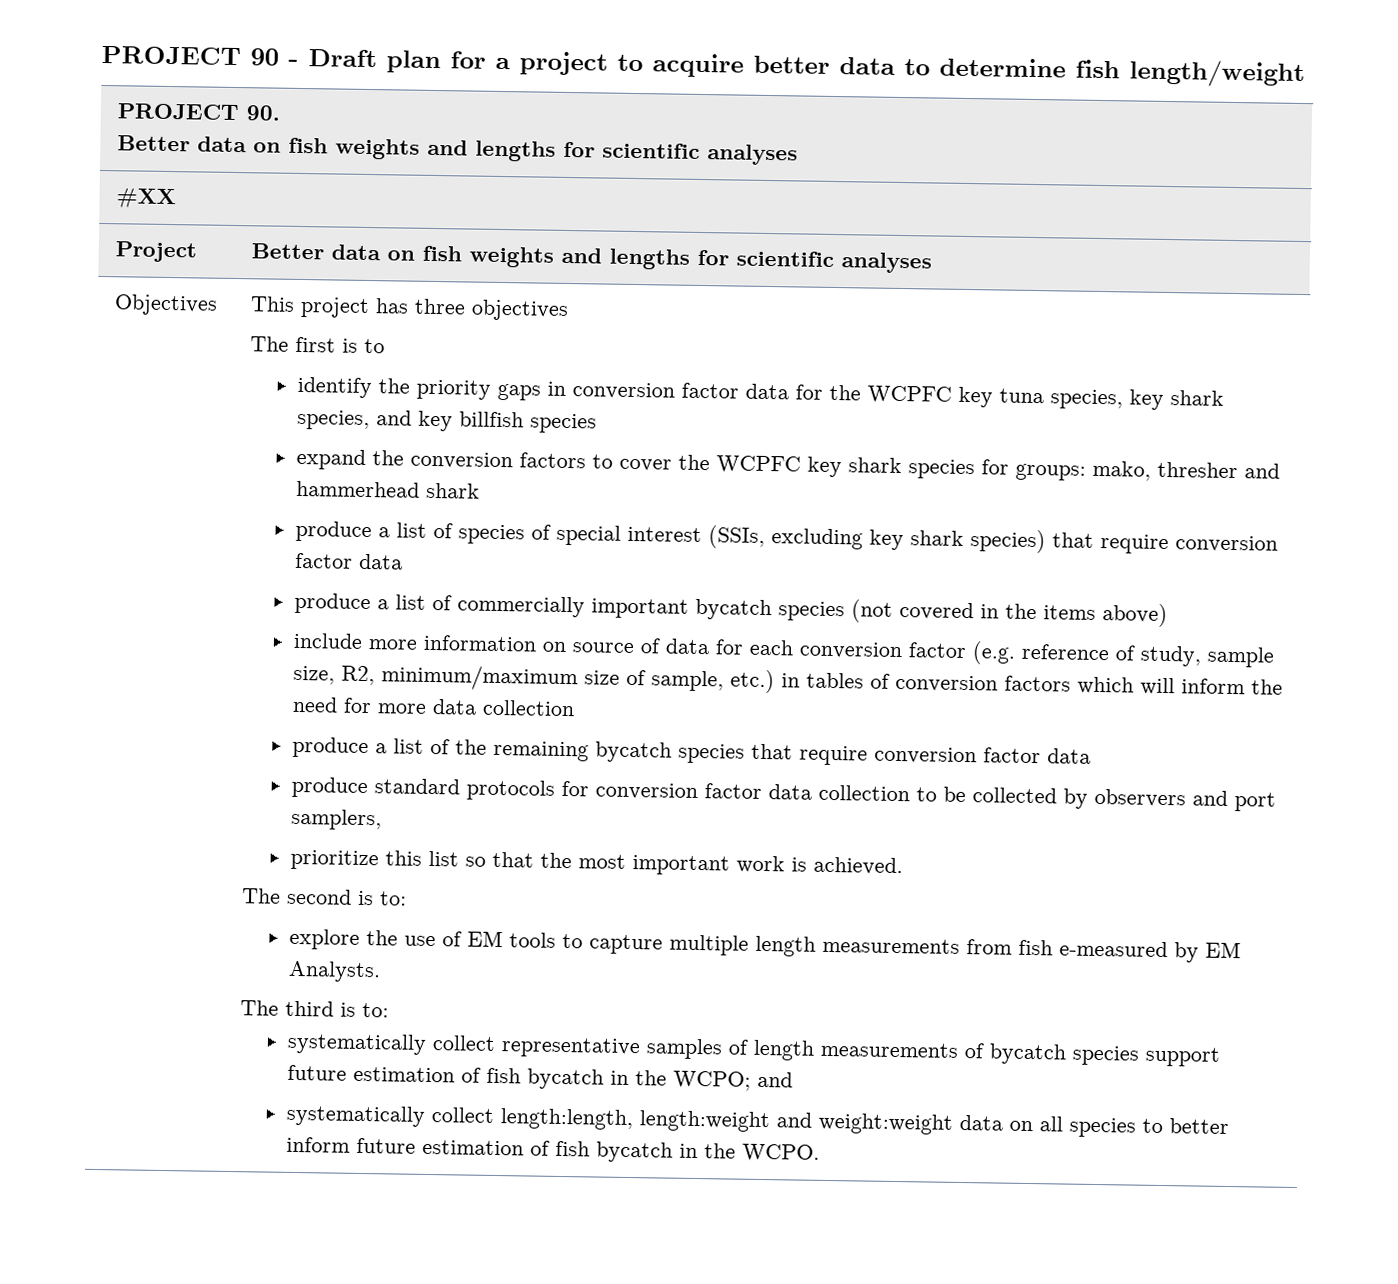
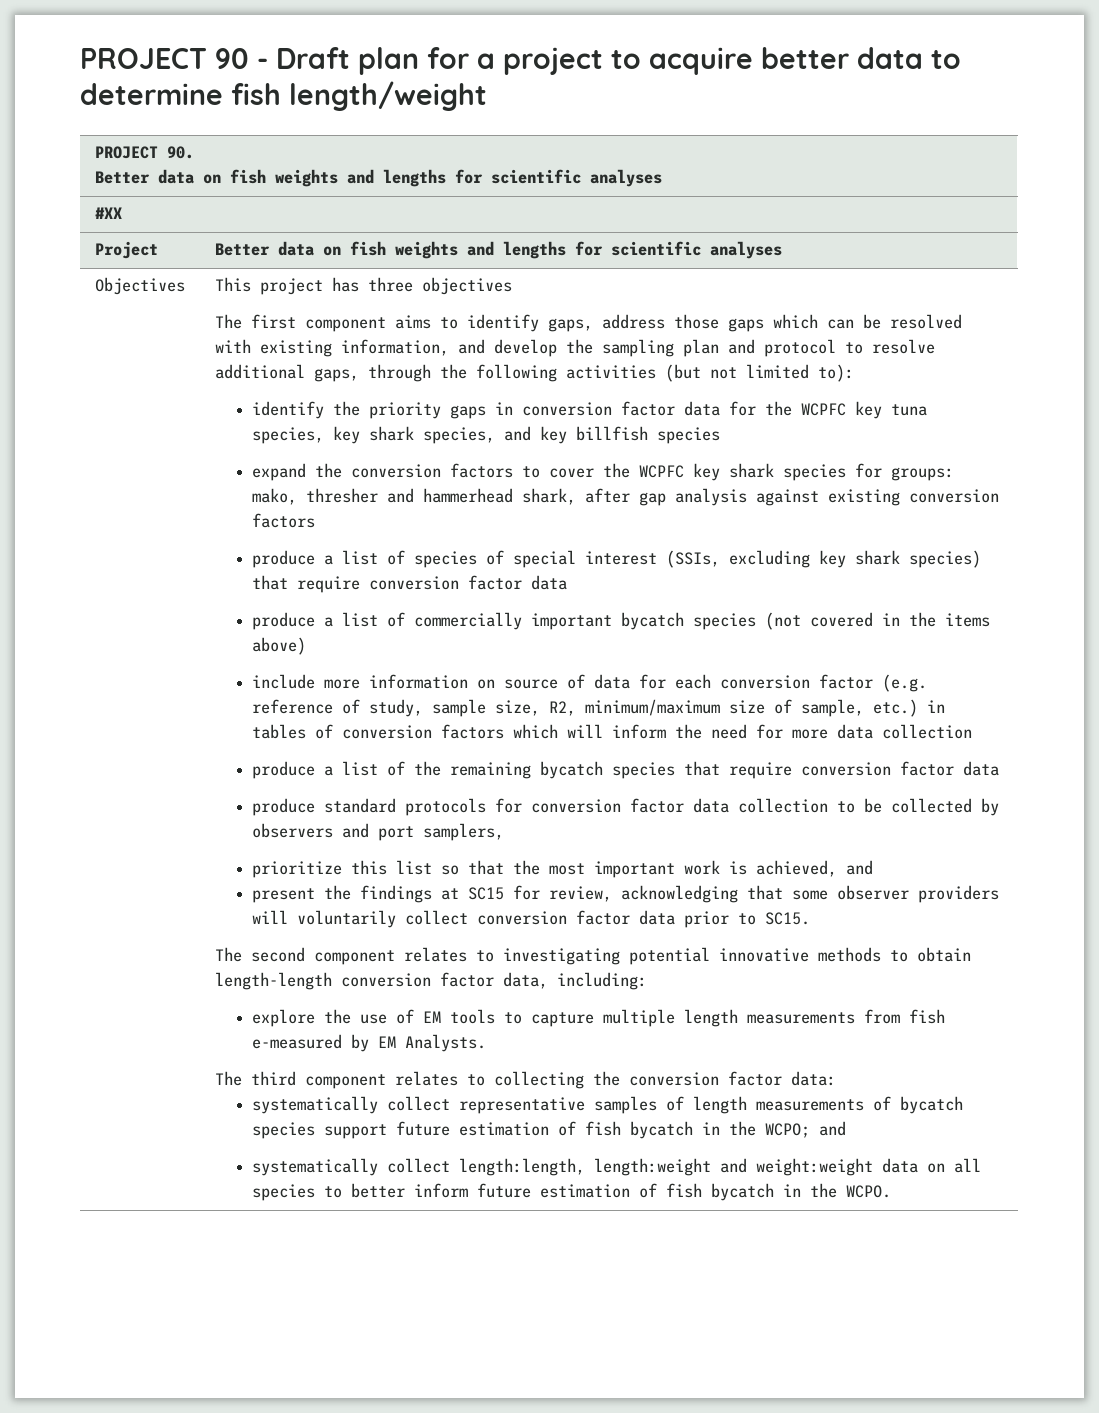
[341,338,385,354] is to -> [304,314,962,332] [214,339,935,357] [214,364,854,382] component aims to identify gaps, address those gaps which can be resolved with existing information, and develop the sampling plan and protocol to resolve additional gaps, through the following activities (but not limited to):
[425,482,480,499] shark -> [522,488,1000,506] [252,513,316,528] shark, after gap analysis against existing conversion factors
[812,856,903,876] [241,888,407,906] achieved. // The second is to: -> [756,860,874,877] [252,885,1000,903] [252,910,811,928] [214,947,971,965] [214,972,647,990] achieved, and // present the findings at SC15 for review, acknowledging that some observer providers will voluntarily collect conversion factor data prior to SC15. // The second component relates to investigating potential innovative methods to obtain length-length conversion factor data, including:
[339,1002,389,1018] is to: -> [304,1071,836,1089] component relates to collecting the conversion factor data:

